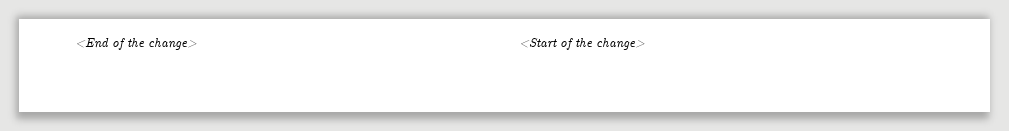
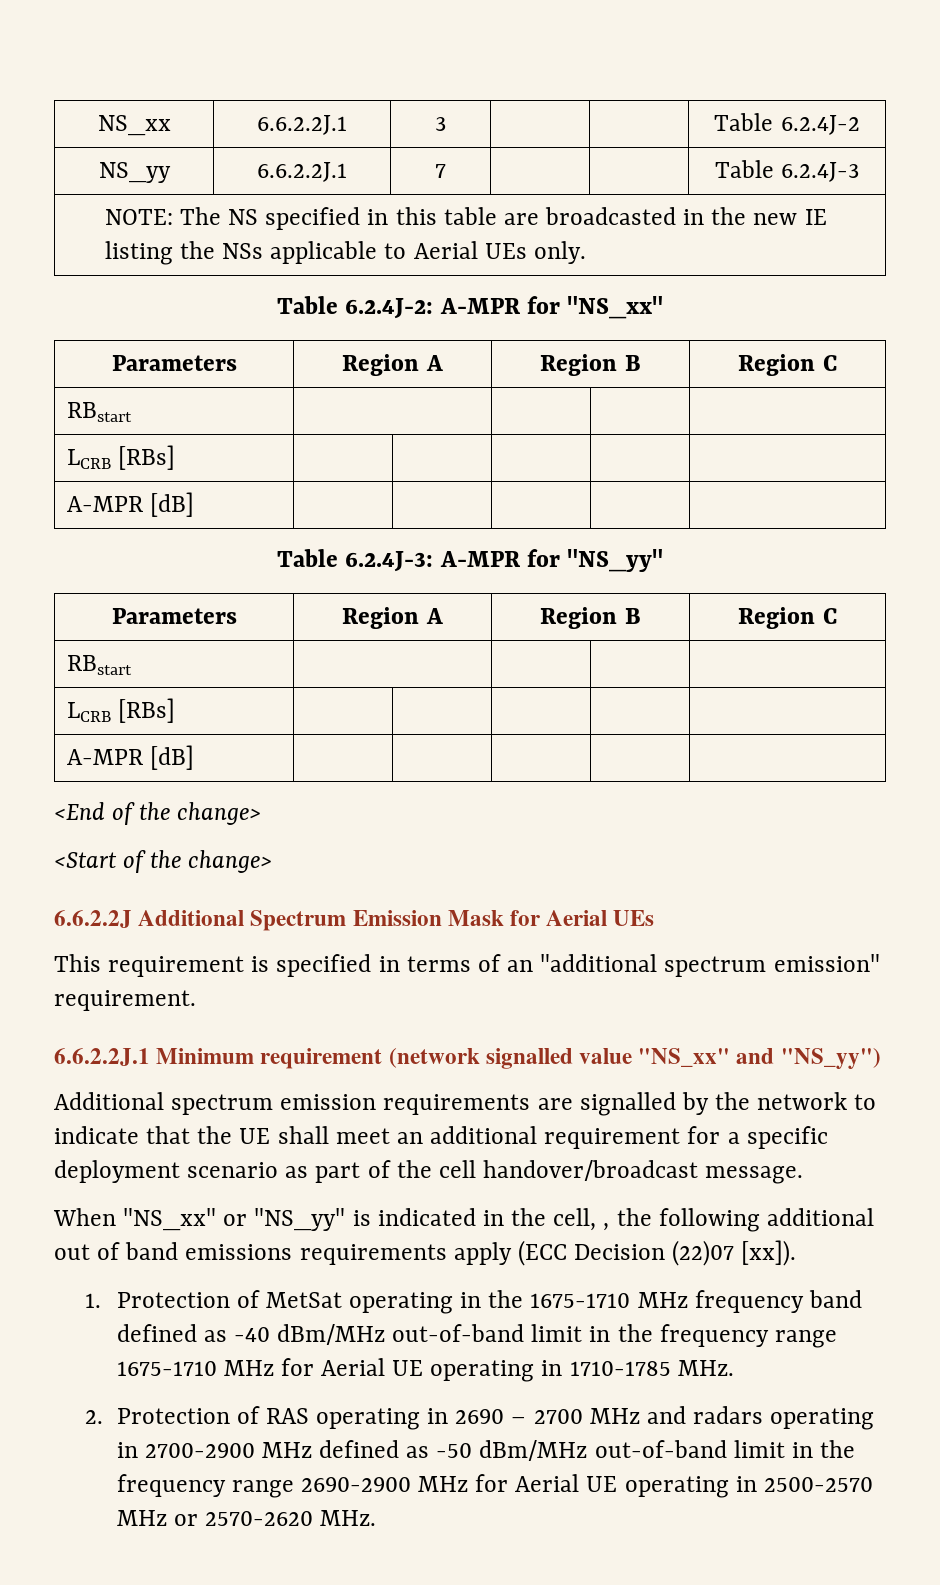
(75, 43) none -> [97,115,171,136] [257,115,347,135] [435,117,446,131] [714,113,860,135] [98,162,171,183] [257,162,347,182] [435,164,446,178] [714,160,860,182] [104,207,827,230] [104,241,586,265] [277,296,663,319] [111,355,237,371] [342,354,443,376] [540,354,641,376] [738,354,837,376] [67,402,133,422] [67,445,176,470] [67,492,195,517] [277,549,663,572] [111,608,237,624] [342,607,443,629] [540,607,641,629] [738,607,837,629] [67,655,133,675] [67,698,176,723] [67,745,195,770] NS_xx | 6.6.2.2J.1 | 3 | | | Table 6.2.4J-2 // NS_yy | 6.6.2.2J.1 | 7 | | | Table 6.2.4J-3 // NOTE: The NS specified in this table are broadcasted in the new IE listing the NSs applicable to Aerial UEs only. // Table 6.2.4J-2: A-MPR for "NS_xx" // Parameters | Region A | Region B | Region C // RBstart | | | | // LCRB [RBs] | | | | | // A-MPR [dB] | | | | | // Table 6.2.4J-3: A-MPR for "NS_yy" // Parameters | Region A | Region B | Region C // RBstart | | | | // LCRB [RBs] | | | | | // A-MPR [dB] | | | | | //
(645, 44) none -> [54,910,655,931] [54,954,880,977] [54,990,196,1011] [54,1048,881,1069] [54,1092,877,1116] [54,1126,828,1149] [54,1160,804,1184] [53,1208,874,1232] [54,1240,797,1266] [85,1290,862,1314] [116,1324,837,1348] [116,1358,734,1382] [85,1406,875,1430] [116,1440,856,1461] [116,1474,873,1498] [116,1510,376,1526] // 6.6.2.2J Additional Spectrum Emission Mask for Aerial UEs // This requirement is specified in terms of an "additional spectrum emission" requirement. // 6.6.2.2J.1 Minimum requirement (network signalled value "NS_xx" and "NS_yy") // Additional spectrum emission requirements are signalled by the network to indicate that the UE shall meet an additional requirement for a specific deployment scenario as part of the cell handover/broadcast message. // When "NS_xx" or "NS_yy" is indicated in the cell, , the following additional out of band emissions requirements apply (ECC Decision (22)07 [xx]). // 1. Protection of MetSat operating in the 1675-1710 MHz frequency band defined as -40 dBm/MHz out-of-band limit in the frequency range 1675-1710 MHz for Aerial UE operating in 1710-1785 MHz. // 2. Protection of RAS operating in 2690 – 2700 MHz and radars operating in 2700-2900 MHz defined as -50 dBm/MHz out-of-band limit in the frequency range 2690-2900 MHz for Aerial UE operating in 2500-2570 MHz or 2570-2620 MHz.

